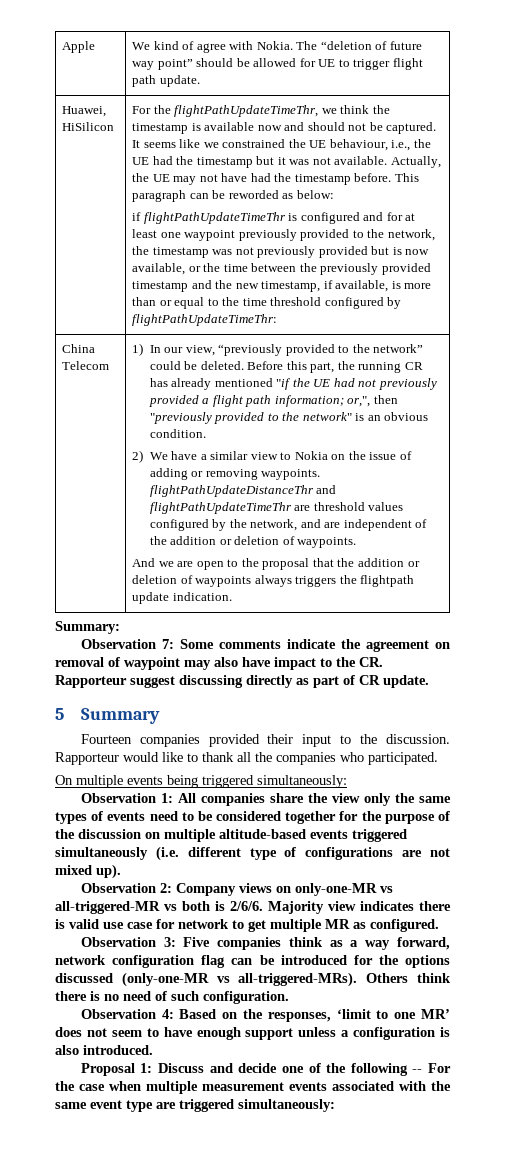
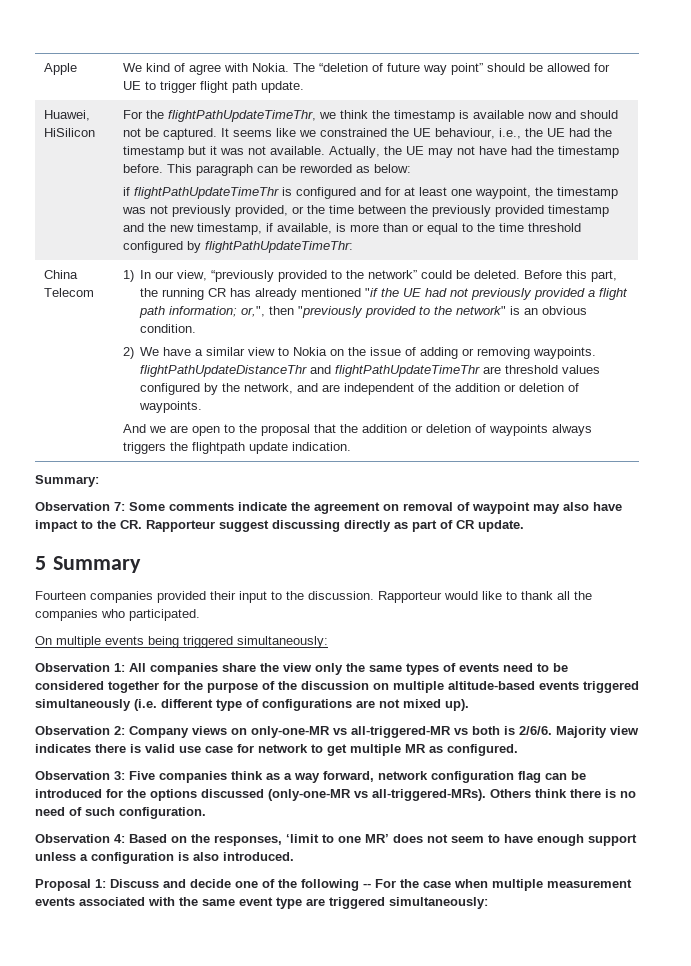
[184,229,435,241] waypoint previously provided to the network, -> [474,187,531,199] waypoint,
[318,246,430,258] [132,263,186,275] provided but is now available, -> [234,205,288,217] provided,

